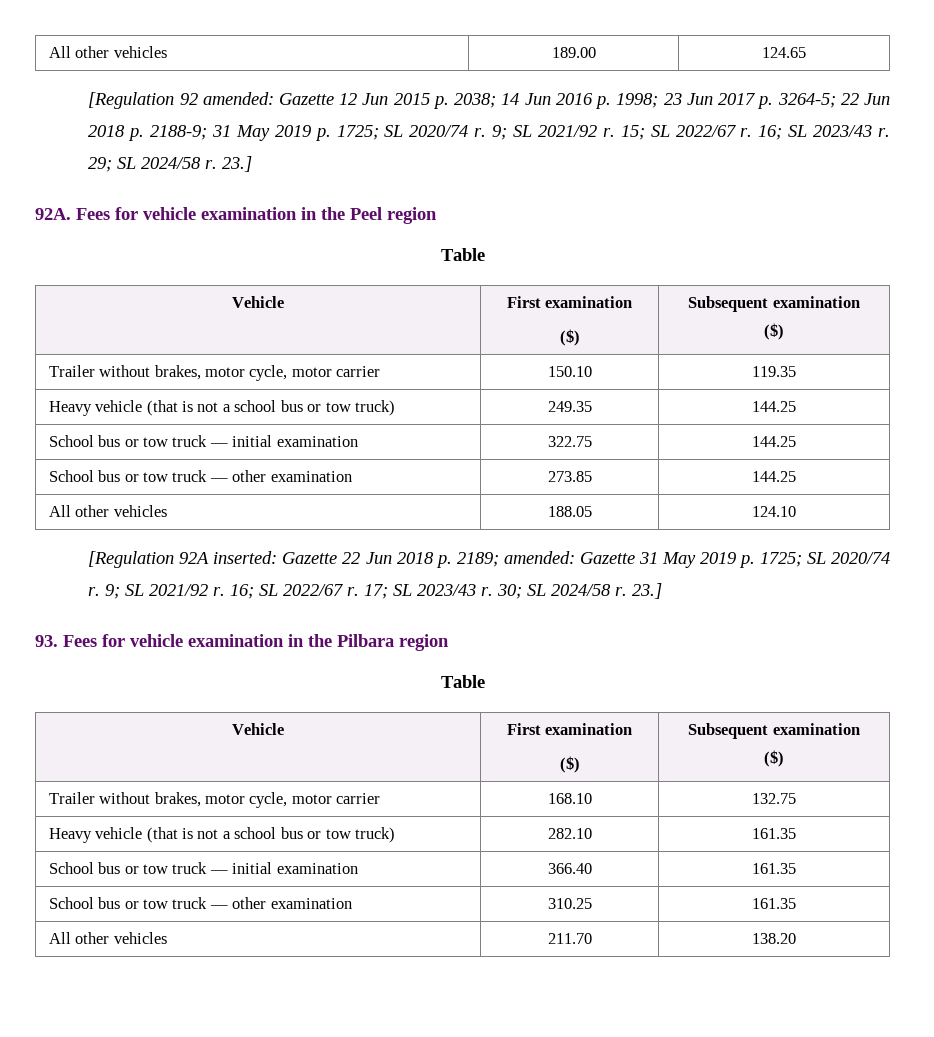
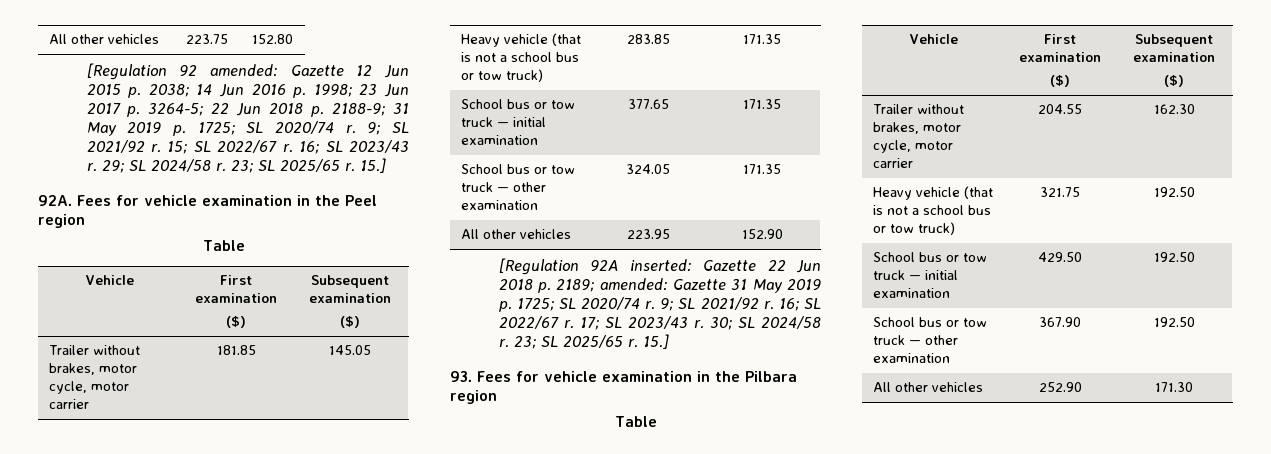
[48,46,167,58] [551,47,596,58] [762,47,806,58] All other vehicles | 189.00 | 124.65 -> [49,34,160,44] [185,34,228,44] [251,34,293,44] All other vehicles | 223.75 | 152.80
[222,156,253,172] 23.] -> [230,158,386,173] 23; SL 2025/65 r. 15.]
[547,366,592,377] [752,366,796,377] 150.10 | 119.35 -> [216,345,256,355] [329,345,371,355] 181.85 | 145.05
[547,401,592,412] [752,401,796,412] [48,435,358,447] [547,436,592,447] [752,436,796,447] [48,470,352,482] [547,471,592,482] [752,471,796,482] [48,505,167,517] [547,506,592,517] [752,506,796,517] 249.35 | 144.25 // School bus or tow truck — initial examination | 322.75 | 144.25 // School bus or tow truck — other examination | 273.85 | 144.25 // All other vehicles | 188.05 | 124.10 -> [626,34,670,44] [743,34,781,44] [461,99,576,109] [461,117,547,127] [461,135,539,145] [627,99,669,109] [743,99,781,109] [461,164,576,174] [461,182,547,192] [461,200,539,210] [626,164,670,174] [743,164,781,174] [461,229,572,239] [626,229,670,239] [741,229,783,239] 283.85 | 171.35 // School bus or tow truck — initial examination | 377.65 | 171.35 // School bus or tow truck — other examination | 324.05 | 171.35 // All other vehicles | 223.95 | 152.90
[632,583,663,599] 23.] -> [513,334,669,349] 23; SL 2025/65 r. 15.]
[547,793,592,804] [752,793,796,804] 168.10 | 132.75 -> [1038,104,1082,114] [1153,104,1195,114] 204.55 | 162.30
[547,828,592,839] [752,828,796,839] [48,862,358,874] [547,863,592,874] [752,863,796,874] [48,897,352,909] [547,898,592,909] [752,898,796,909] [48,932,167,944] [547,933,592,944] [752,933,796,944] 282.10 | 161.35 // School bus or tow truck — initial examination | 366.40 | 161.35 // School bus or tow truck — other examination | 310.25 | 161.35 // All other vehicles | 211.70 | 138.20 -> [1040,187,1080,197] [1153,187,1195,197] [873,252,988,262] [873,270,959,280] [873,288,951,298] [1038,252,1082,262] [1153,252,1195,262] [873,317,988,327] [873,335,959,345] [873,353,951,363] [1039,317,1081,327] [1153,317,1195,327] [873,382,984,392] [1038,382,1082,392] [1155,382,1193,392] 321.75 | 192.50 // School bus or tow truck — initial examination | 429.50 | 192.50 // School bus or tow truck — other examination | 367.90 | 192.50 // All other vehicles | 252.90 | 171.30

